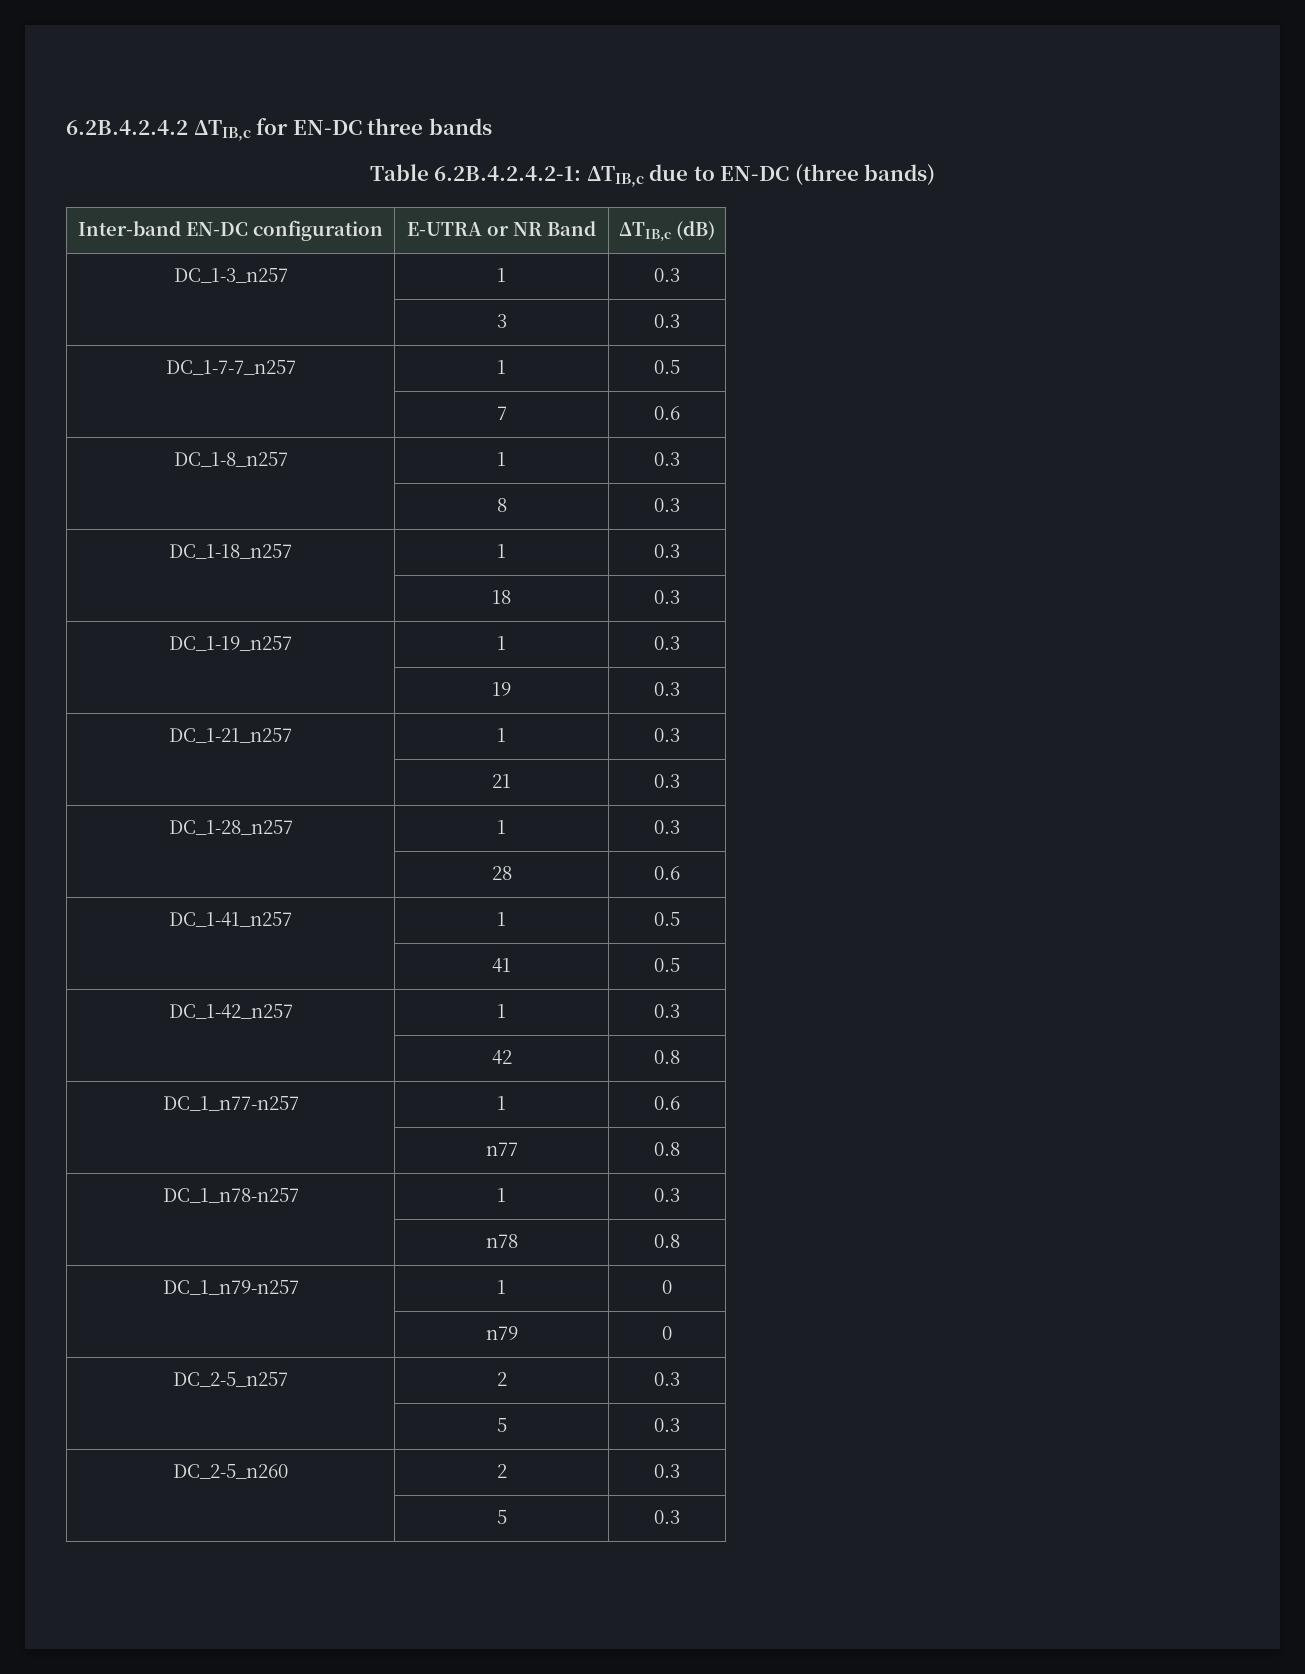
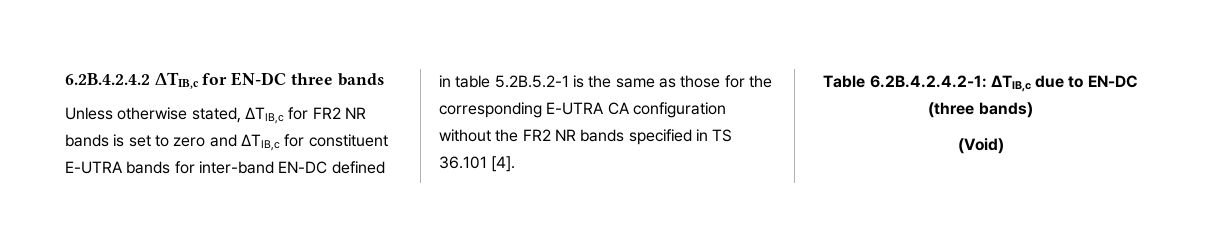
(492, 126) none -> [65,107,366,124] [65,134,388,151] [65,161,385,174] [439,75,772,88] [439,102,726,118] [439,129,733,145] [439,156,516,172] // Unless otherwise stated, ΔTIB,c for FR2 NR bands is set to zero and ΔTIB,c for constituent E-UTRA bands for inter-band EN-DC defined in table 5.2B.5.2-1 is the same as those for the corresponding E-UTRA CA configuration without the FR2 NR bands specified in TS 36.101 [4].
[78,220,383,241] [407,221,596,236] [619,221,715,242] [173,268,288,283] [497,268,506,282] [654,268,680,282] [496,314,507,328] [654,314,680,328] [165,360,296,375] [497,360,506,374] [654,360,680,374] [496,406,507,420] [654,406,680,420] [173,452,288,467] [497,452,506,466] [654,452,680,466] [496,498,507,512] [654,498,680,512] [169,544,292,559] [497,544,506,558] [654,544,680,558] [492,590,511,604] [654,590,680,604] [169,636,292,651] [497,636,506,650] [654,636,680,650] [492,682,511,696] [654,682,680,696] [169,728,292,743] [497,728,506,742] [654,728,680,742] [492,774,511,788] [654,774,680,788] [168,820,293,835] [497,820,506,834] [654,820,680,834] [491,866,512,880] [654,866,680,880] [169,912,292,927] [497,912,506,926] [654,912,680,926] [492,958,511,972] [654,958,680,972] [168,1004,293,1019] [497,1004,506,1018] [654,1004,680,1018] [491,1050,512,1064] [654,1050,680,1064] [162,1096,299,1111] [497,1096,506,1110] [654,1096,680,1110] [485,1142,518,1156] [654,1142,680,1156] [162,1188,299,1203] [497,1188,506,1202] [654,1188,680,1202] [485,1234,518,1248] [654,1234,680,1248] [162,1280,299,1295] [497,1280,506,1294] [662,1280,672,1294] [485,1326,518,1340] [662,1326,672,1340] [173,1372,288,1387] [496,1372,507,1386] [654,1372,680,1386] [496,1418,507,1432] [654,1418,680,1432] [173,1464,288,1479] [496,1464,507,1478] [654,1464,680,1478] [496,1510,507,1524] [654,1510,680,1524] // Inter-band EN-DC configuration | E-UTRA or NR Band | ΔTIB,c (dB) // DC_1-3_n257 | 1 | 0.3 // | 3 | 0.3 // DC_1-7-7_n257 | 1 | 0.5 // | 7 | 0.6 // DC_1-8_n257 | 1 | 0.3 // | 8 | 0.3 // DC_1-18_n257 | 1 | 0.3 // | 18 | 0.3 // DC_1-19_n257 | 1 | 0.3 // | 19 | 0.3 // DC_1-21_n257 | 1 | 0.3 // | 21 | 0.3 // DC_1-28_n257 | 1 | 0.3 // | 28 | 0.6 // DC_1-41_n257 | 1 | 0.5 // | 41 | 0.5 // DC_1-42_n257 | 1 | 0.3 // | 42 | 0.8 // DC_1_n77-n257 | 1 | 0.6 // | n77 | 0.8 // DC_1_n78-n257 | 1 | 0.3 // | n78 | 0.8 // DC_1_n79-n257 | 1 | 0 // | n79 | 0 // DC_2-5_n257 | 2 | 0.3 // | 5 | 0.3 // DC_2-5_n260 | 2 | 0.3 // | 5 | 0.3 -> [957,138,1004,154] // (Void)

